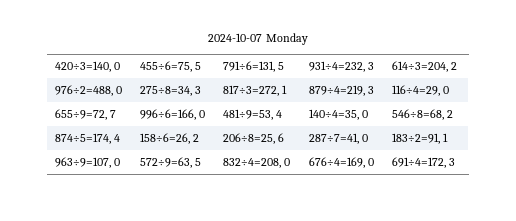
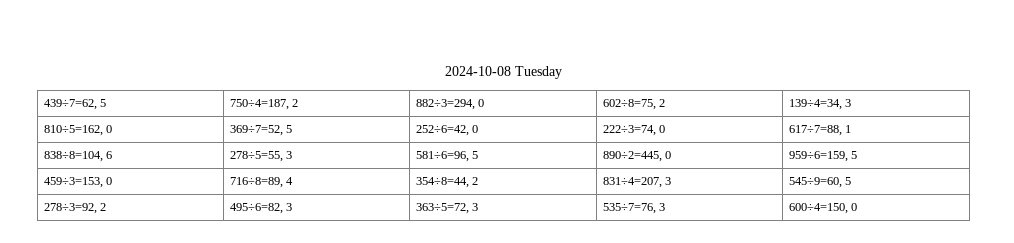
[208,33,308,45] [54,61,121,72] [139,61,202,72] [222,61,285,72] [308,61,375,72] [391,61,458,72] [54,85,123,96] [139,86,202,96] [222,85,288,96] [308,85,375,96] [391,85,450,96] [54,109,117,120] [139,109,206,120] [222,109,283,120] [308,109,369,120] [391,109,454,120] [54,133,121,144] [139,133,200,144] [222,133,285,144] [308,133,369,144] [391,133,449,144] [54,157,121,168] [139,157,202,168] [222,158,291,168] [308,157,375,168] [391,157,456,168] 2024-10-07 Monday // 420÷3=140, 0 | 455÷6=75, 5 | 791÷6=131, 5 | 931÷4=232, 3 | 614÷3=204, 2 // 976÷2=488, 0 | 275÷8=34, 3 | 817÷3=272, 1 | 879÷4=219, 3 | 116÷4=29, 0 // 655÷9=72, 7 | 996÷6=166, 0 | 481÷9=53, 4 | 140÷4=35, 0 | 546÷8=68, 2 // 874÷5=174, 4 | 158÷6=26, 2 | 206÷8=25, 6 | 287÷7=41, 0 | 183÷2=91, 1 // 963÷9=107, 0 | 572÷9=63, 5 | 832÷4=208, 0 | 676÷4=169, 0 | 691÷4=172, 3 -> [445,66,562,79] [43,99,107,110] [229,99,299,110] [415,99,485,110] [602,99,666,110] [788,99,852,110] [43,125,113,136] [229,125,293,136] [415,125,479,136] [602,125,666,136] [788,125,852,136] [43,151,113,162] [229,151,293,162] [415,151,479,162] [602,151,672,162] [788,151,858,162] [43,177,113,188] [229,177,294,188] [415,177,479,188] [602,177,672,188] [788,177,852,188] [43,203,107,214] [229,203,293,214] [415,203,479,214] [602,203,666,214] [788,203,858,214] 2024-10-08 Tuesday // 439÷7=62, 5 | 750÷4=187, 2 | 882÷3=294, 0 | 602÷8=75, 2 | 139÷4=34, 3 // 810÷5=162, 0 | 369÷7=52, 5 | 252÷6=42, 0 | 222÷3=74, 0 | 617÷7=88, 1 // 838÷8=104, 6 | 278÷5=55, 3 | 581÷6=96, 5 | 890÷2=445, 0 | 959÷6=159, 5 // 459÷3=153, 0 | 716÷8=89, 4 | 354÷8=44, 2 | 831÷4=207, 3 | 545÷9=60, 5 // 278÷3=92, 2 | 495÷6=82, 3 | 363÷5=72, 3 | 535÷7=76, 3 | 600÷4=150, 0

